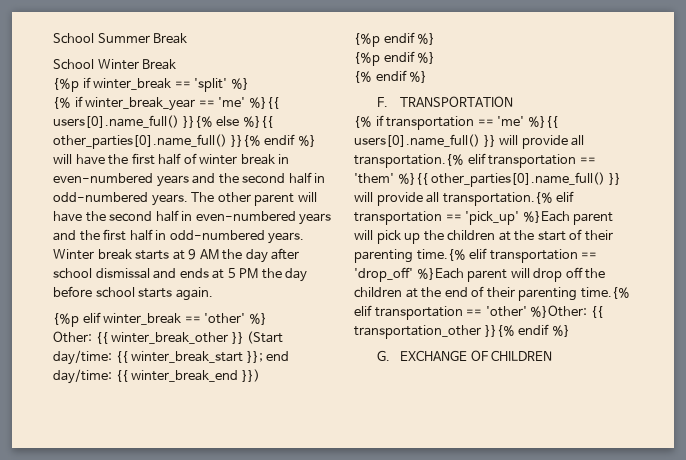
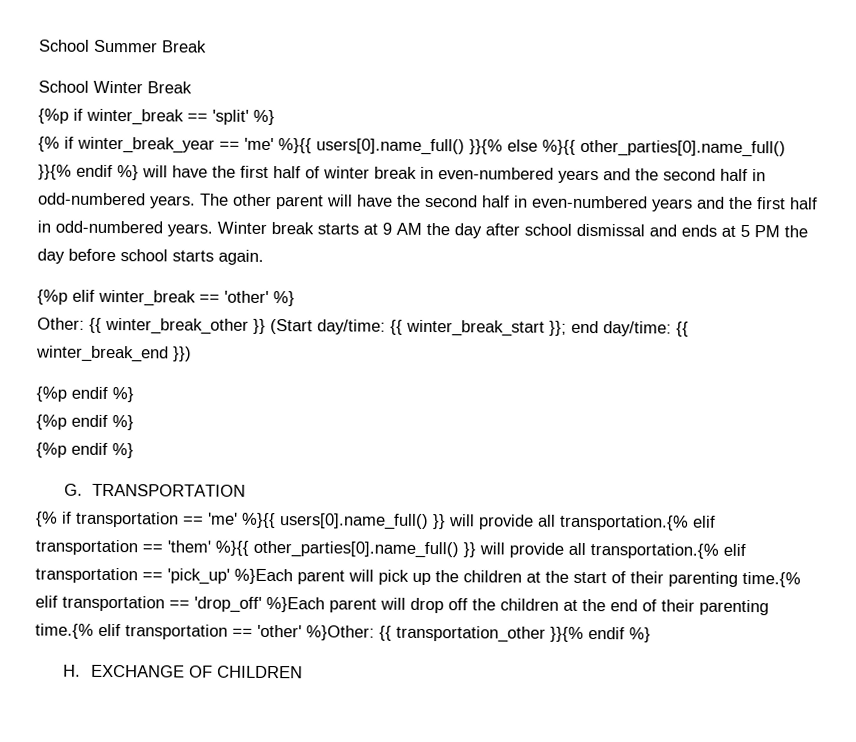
[354,70,428,83] [377,97,389,107] {% endif %} // F. -> [36,442,134,459] [63,483,83,496] {%p endif %} // G.
[377,350,391,361] G. -> [62,664,81,677] H.

